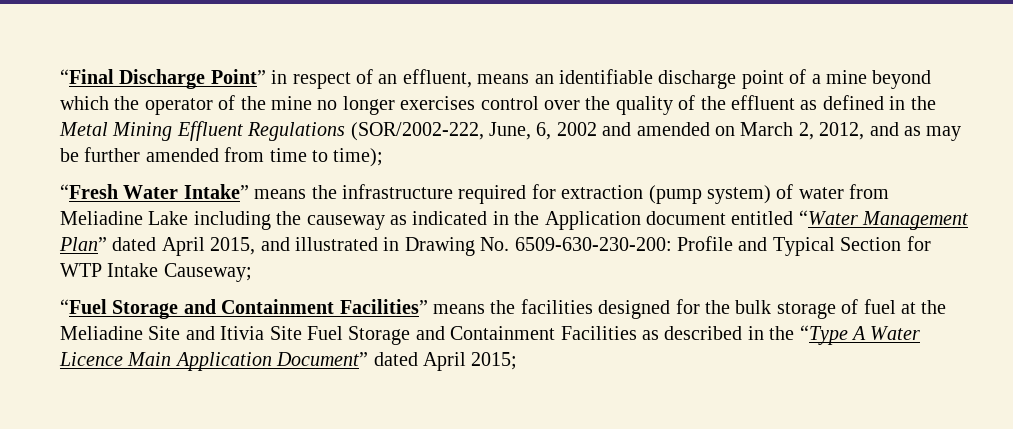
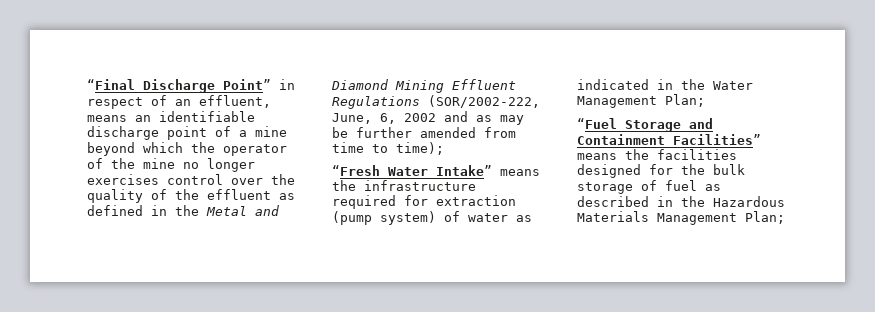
(108, 129) none -> [255,205,279,216] [331,79,388,90] and Diamond
[636,122,899,140] amended on March 2, 2012, and -> (468, 116) none
[849,184,890,199] [60,210,969,230] [59,236,931,256] [60,263,252,282] from Meliadine Lake including the causeway as indicated in the Application document entitled “Water Management Plan” dated April 2015, and illustrated in Drawing No. 6509-630-230-200: Profile and Typical Section for WTP Intake Causeway; -> [516,215,532,222] [577,79,753,90] [577,94,705,108] as indicated in the Water Management Plan;
[900,300,947,314] [60,325,921,345] [59,352,518,371] at the Meliadine Site and Itivia Site Fuel Storage and Containment Facilities as described in the “Type A Water Licence Main Application Document” dated April 2015; -> [705,184,721,191] [577,196,785,207] [577,211,785,225] as described in the Hazardous Materials Management Plan;

